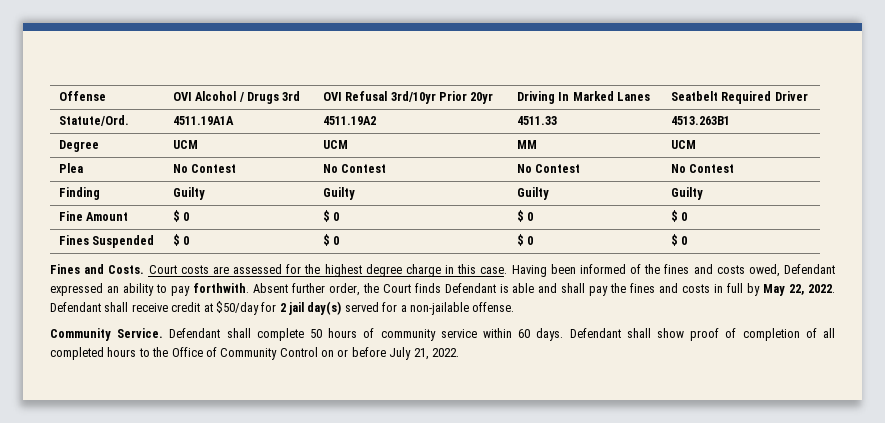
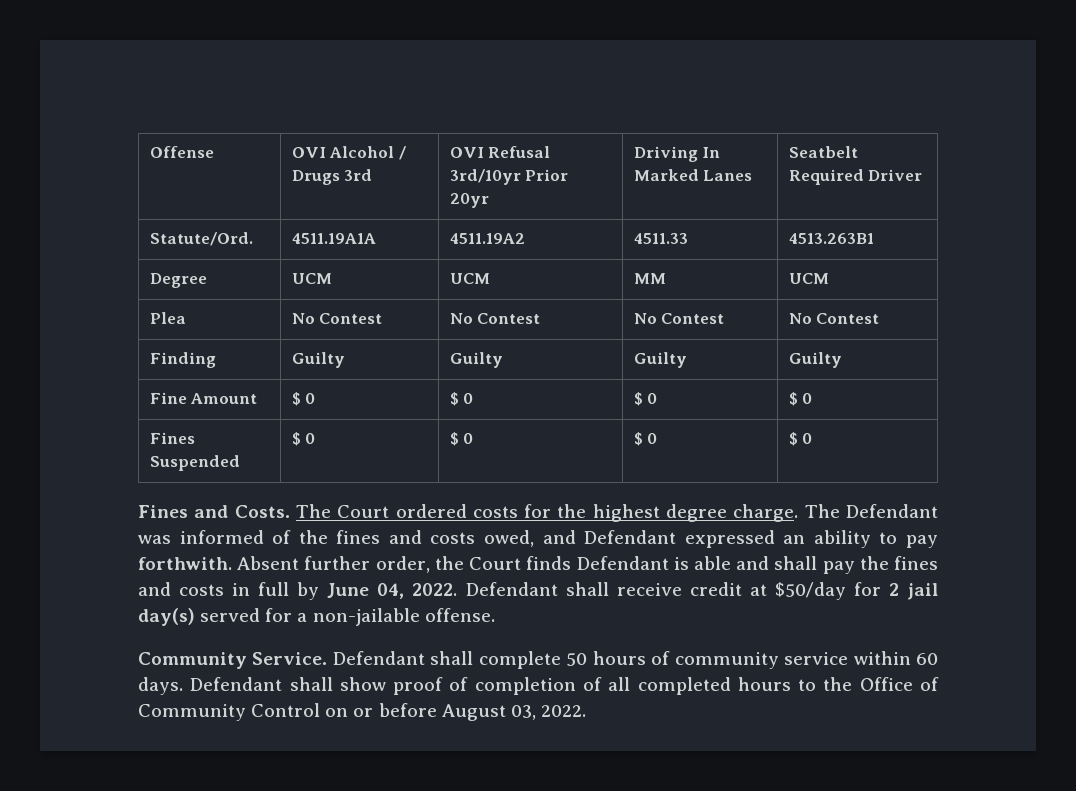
[148,264,576,277] Court costs are assessed for the highest degree charge in this case. Having been -> [295,504,938,522] [138,535,171,544] The Court ordered costs for the highest degree charge. The Defendant was
(780, 270) none -> [542,530,576,544] and
[763,284,805,296] May 22, -> [327,583,405,599] June 04,
[389,347,429,360] July 21, -> [441,704,536,721] August 03,

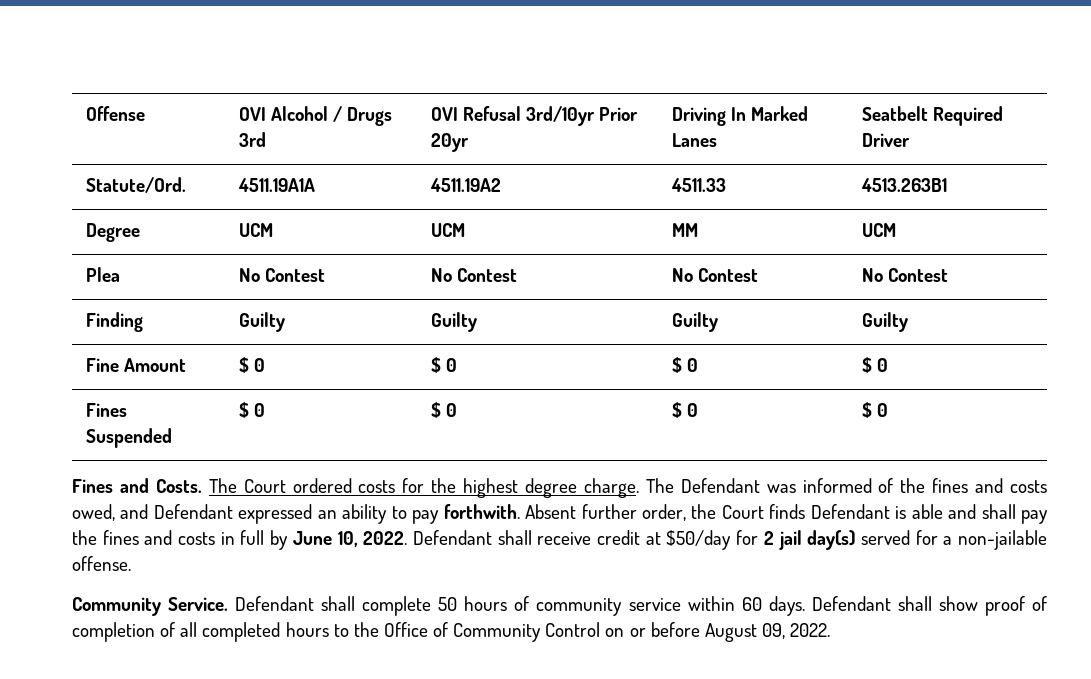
[377,583,405,599] 04, -> [337,531,358,547] 10,
[510,705,536,720] 03, -> [761,623,785,639] 09,

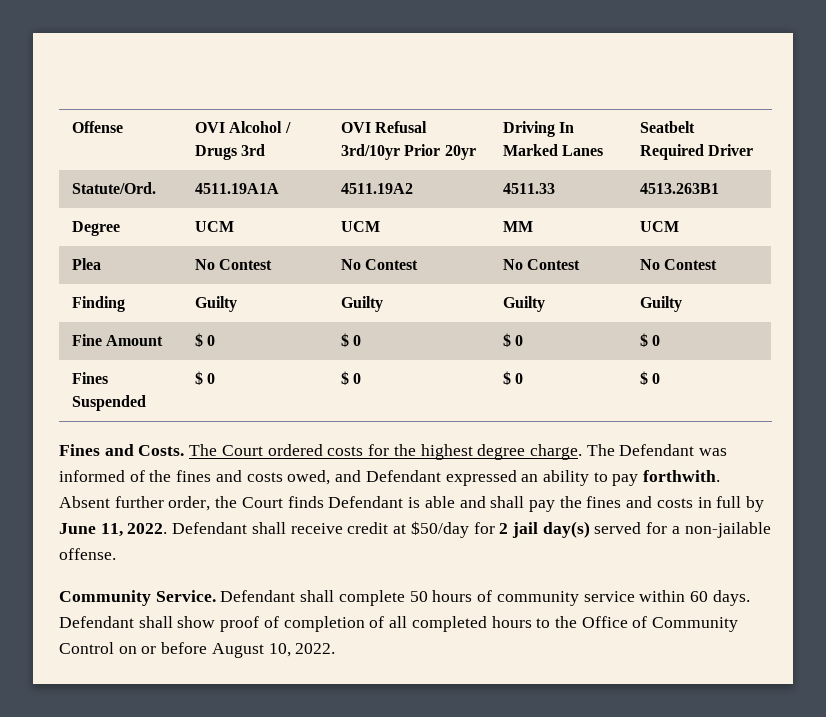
[337,531,358,547] 10, -> [100,523,123,537] 11,
[761,623,785,639] 09, -> [268,643,291,657] 10,

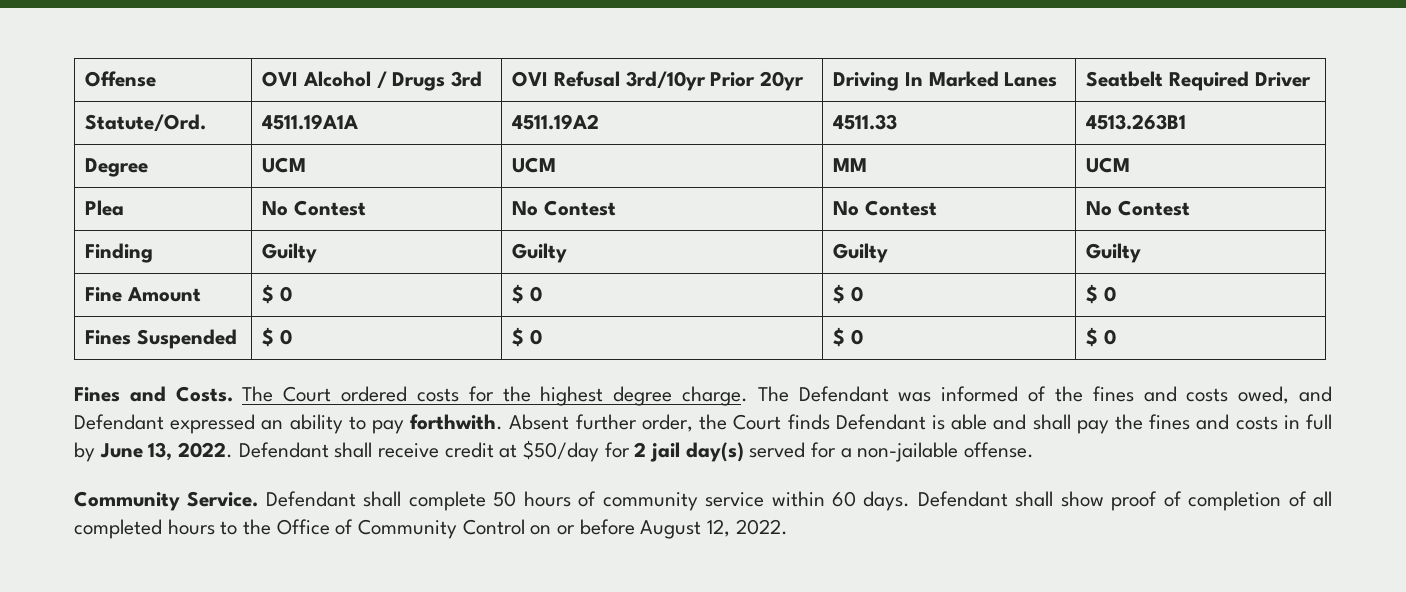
[100,523,123,537] 11, -> [148,442,173,461] 13,
[268,643,291,657] 10, -> [707,519,731,537] 12,

